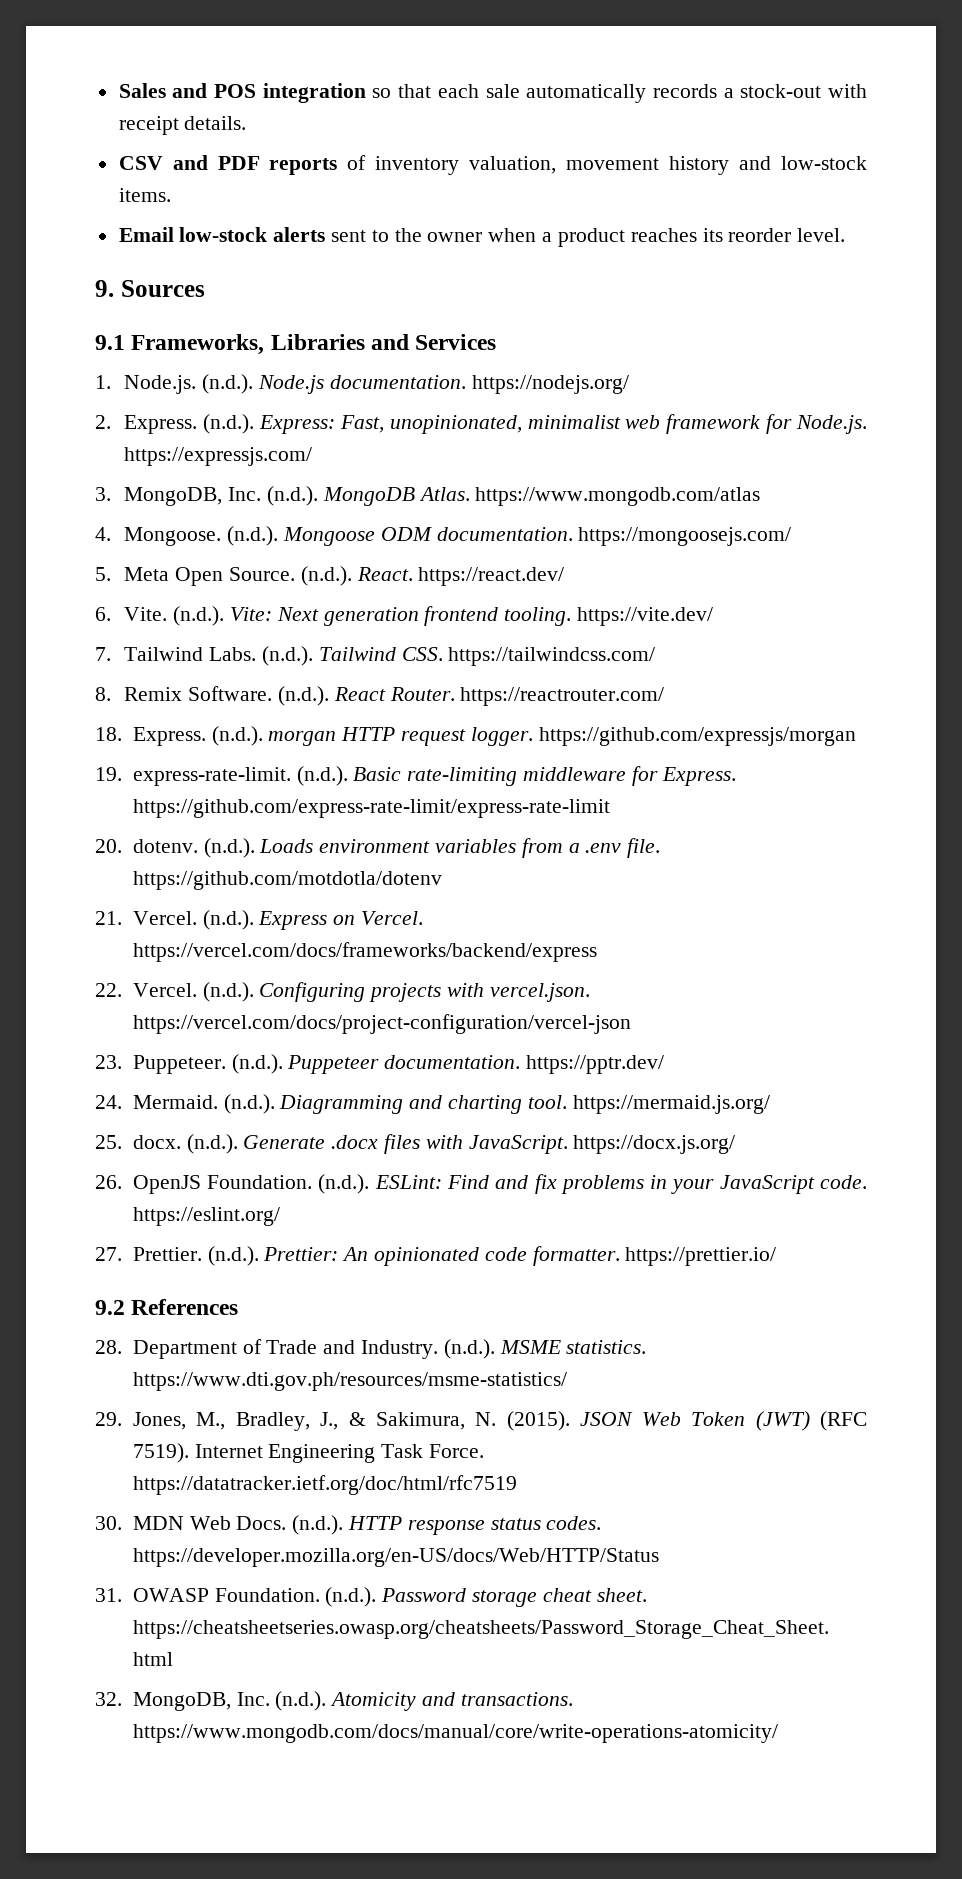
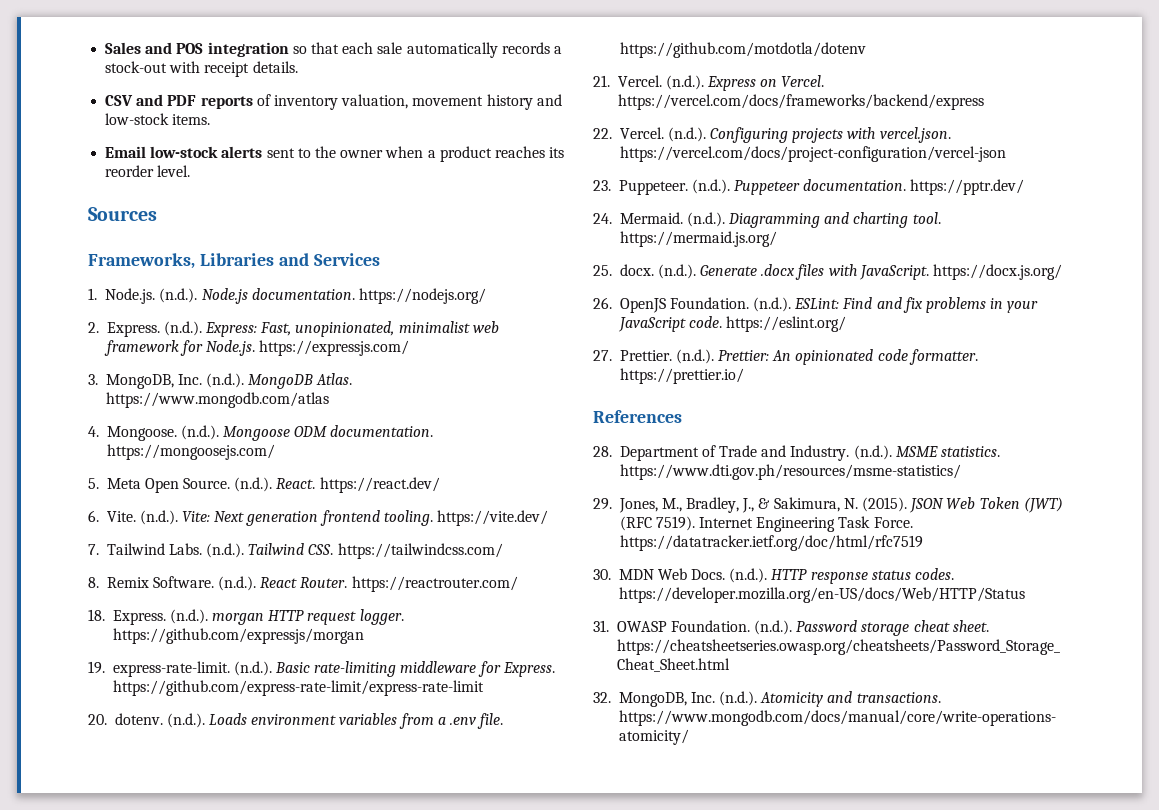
[95,280,114,297] 9. -> (191, 171) none
[95,335,125,350] 9.1 -> (157, 214) none
[95,1300,125,1315] 9.2 -> (744, 376) none

